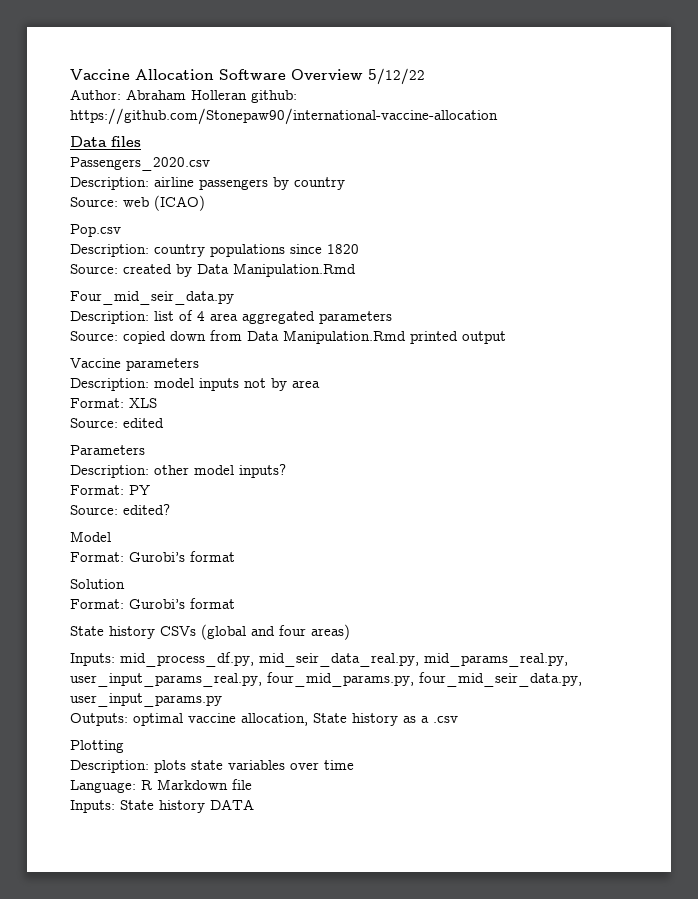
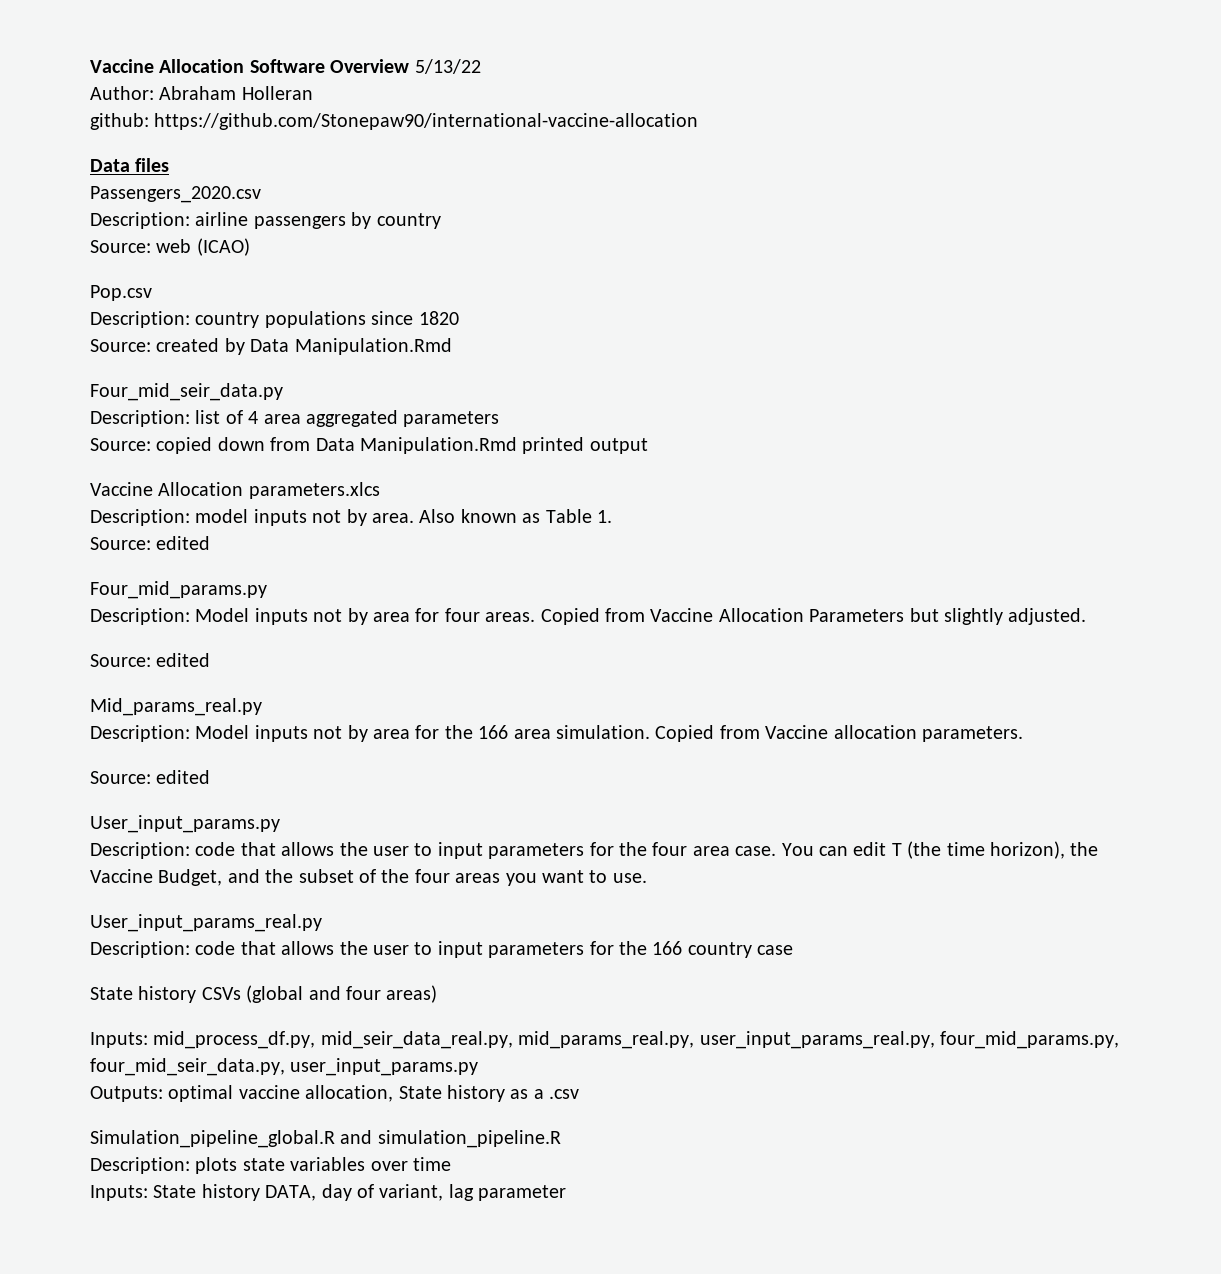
[368,68,425,85] 5/12/22 -> [414,59,481,74] 5/13/22
(247, 95) none -> (313, 93) //
[126,358,199,371] parameters -> [158,482,380,499] Allocation parameters.xlcs
[292,380,320,388] [70,398,157,408] [70,418,164,428] [70,445,145,455] [70,464,286,478] [70,485,150,495] [70,504,170,515] [70,531,111,542] [70,551,235,562] [70,579,125,589] [70,598,235,609] area // Format: XLS // Source: edited // Parameters // Description: other model inputs? // Format: PY // Source: edited? // Model // Format: Gurobi’s format // Solution // Format: Gurobi’s format -> [372,509,612,523] [90,536,211,550] [90,581,267,599] [90,608,1087,625] [90,653,211,667] [90,698,262,716] [90,725,1023,742] [90,770,211,784] [90,815,280,833] [90,841,1099,859] [90,869,647,886] [90,914,322,932] [90,941,794,958] area. Also known as Table 1. // Source: edited // Four_mid_params.py // Description: Model inputs not by area for four areas. Copied from Vaccine Allocation Parameters but slightly adjusted. // Source: edited // Mid_params_real.py // Description: Model inputs not by area for the 166 area simulation. Copied from Vaccine allocation parameters. // Source: edited // User_input_params.py // Description: code that allows the user to input parameters for the four area case. You can edit T (the time horizon), the Vaccine Budget, and the subset of the four areas you want to use. // User_input_params_real.py // Description: code that allows the user to input parameters for the 166 country case
[70,740,124,753] Plotting -> [90,1130,561,1148] Simulation_pipeline_global.R and simulation_pipeline.R
[70,779,252,793] // Language: R Markdown file -> (451, 1164) none
[210,799,254,810] DATA -> [265,1184,567,1201] DATA, day of variant, lag parameter

